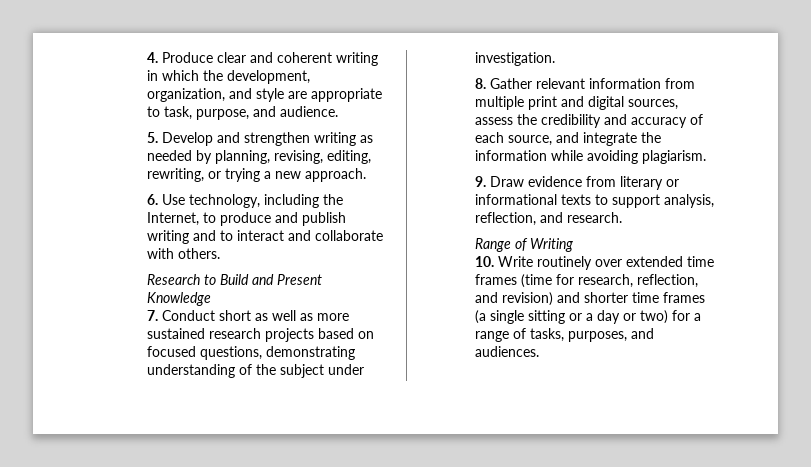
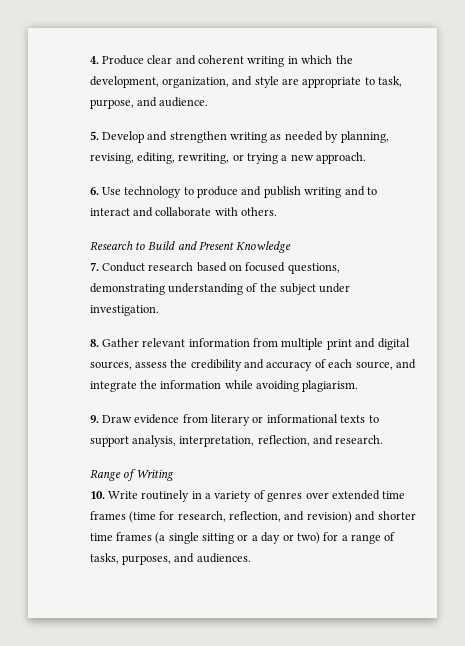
[189,194,344,208] [147,212,200,226] technology, including the Internet, -> [124,186,182,198] technology
[219,310,350,321] [147,328,315,342] short as well as more sustained research projects -> [148,262,194,271] research
(715, 201) none -> [179,436,255,447] interpretation,
(593, 263) none -> [191,490,303,502] in a variety of genres

